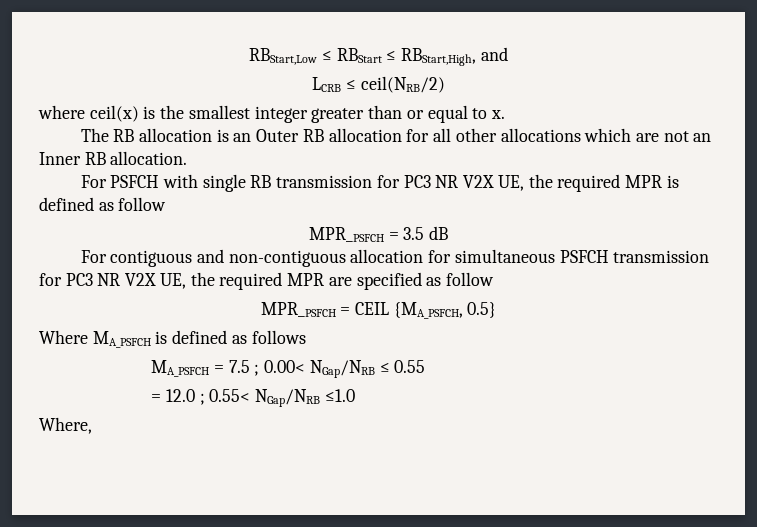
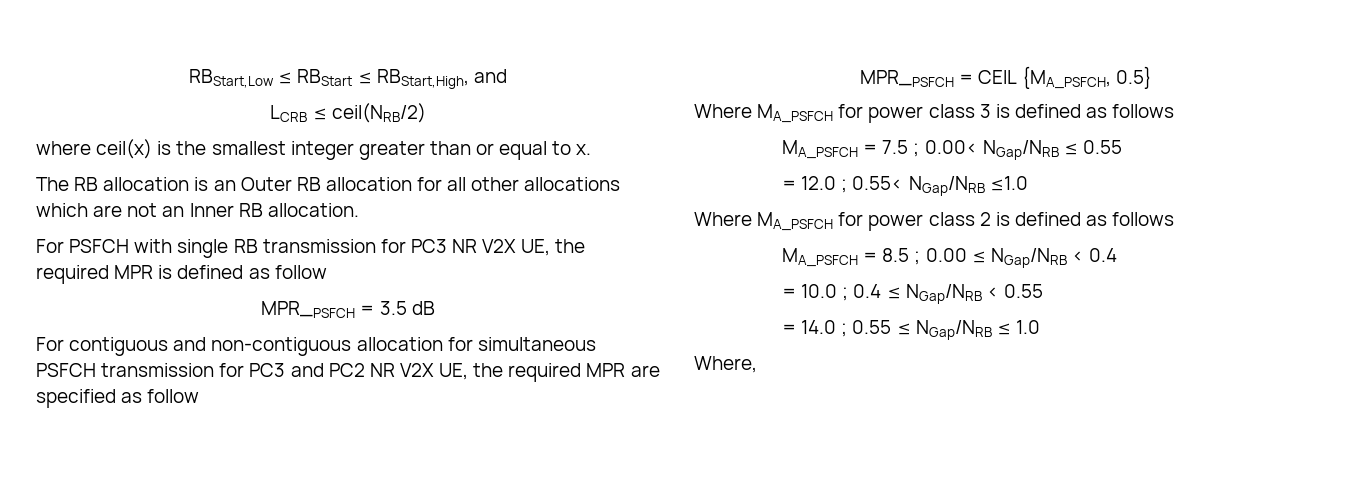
(93, 279) none -> [290,363,365,377] and PC2
(151, 339) none -> [838,104,991,123] for power class 3
(355, 395) none -> [694,212,1175,231] [782,248,1118,268] [782,284,1043,304] [782,320,1040,340] // Where MA_PSFCH for power class 2 is defined as follows // MA_PSFCH = 8.5 ; 0.00 ≤ NGap/NRB < 0.4 // = 10.0 ; 0.4 ≤ NGap/NRB < 0.55 // = 14.0 ; 0.55 ≤ NGap/NRB ≤ 1.0

